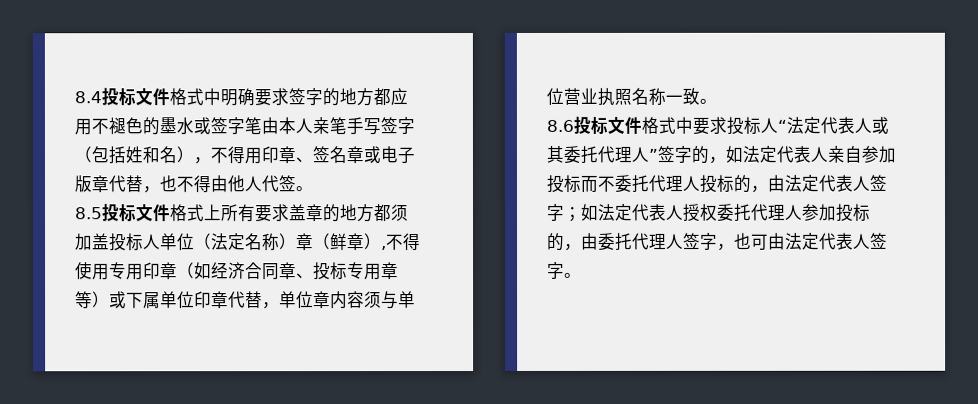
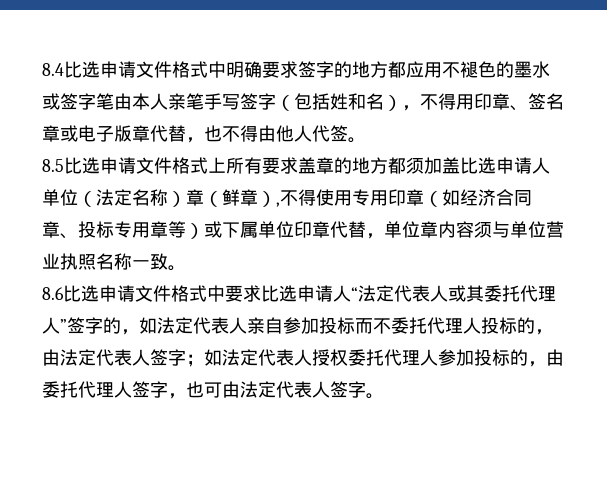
[101,87,136,106] 投标 -> [64,61,136,78] 比选申请
[102,203,137,222] 投标 -> [64,157,136,174] 比选申请
[109,233,144,252] 投标 -> [460,157,532,174] 比选申请
[573,115,608,134] 投标 -> [63,285,135,302] 比选申请
[726,116,761,135] 投标 -> [261,285,333,302] 比选申请

